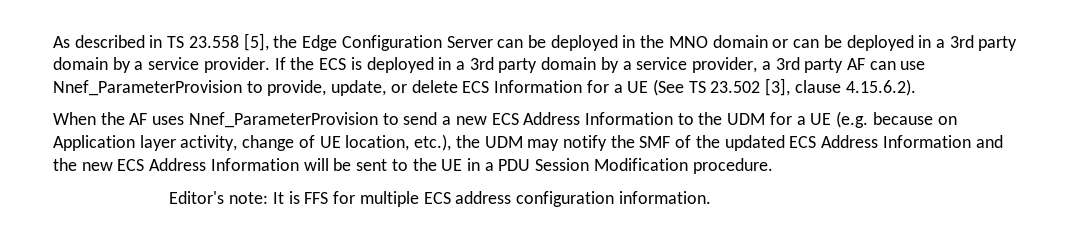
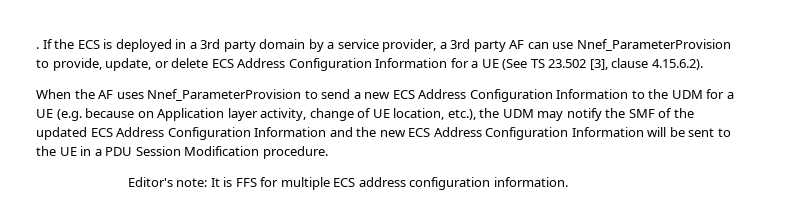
[53,33,1018,51] [53,57,270,73] As described in TS 23.558 [5], the Edge Configuration Server can be deployed in the MNO domain or can be deployed in a 3rd party domain by a service provider. -> [36,47,39,49] .
(490, 87) none -> [237,58,372,71] Address Configuration
(581, 118) none -> [469,89,553,102] Configuration
(879, 141) none -> [167,127,251,140] Configuration
(207, 164) none -> [485,127,569,140] Configuration

